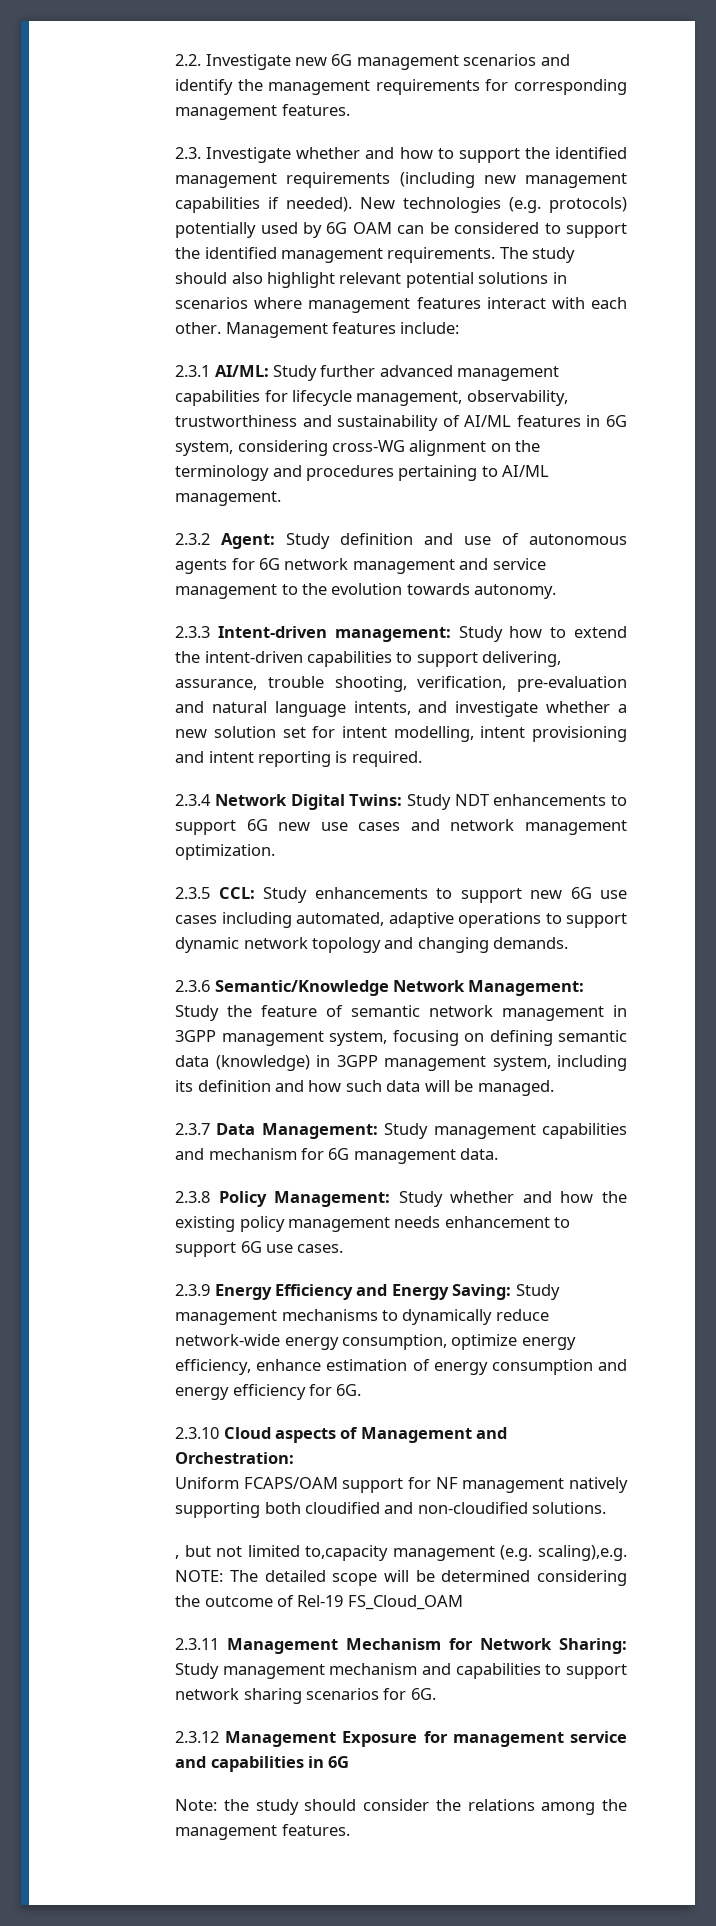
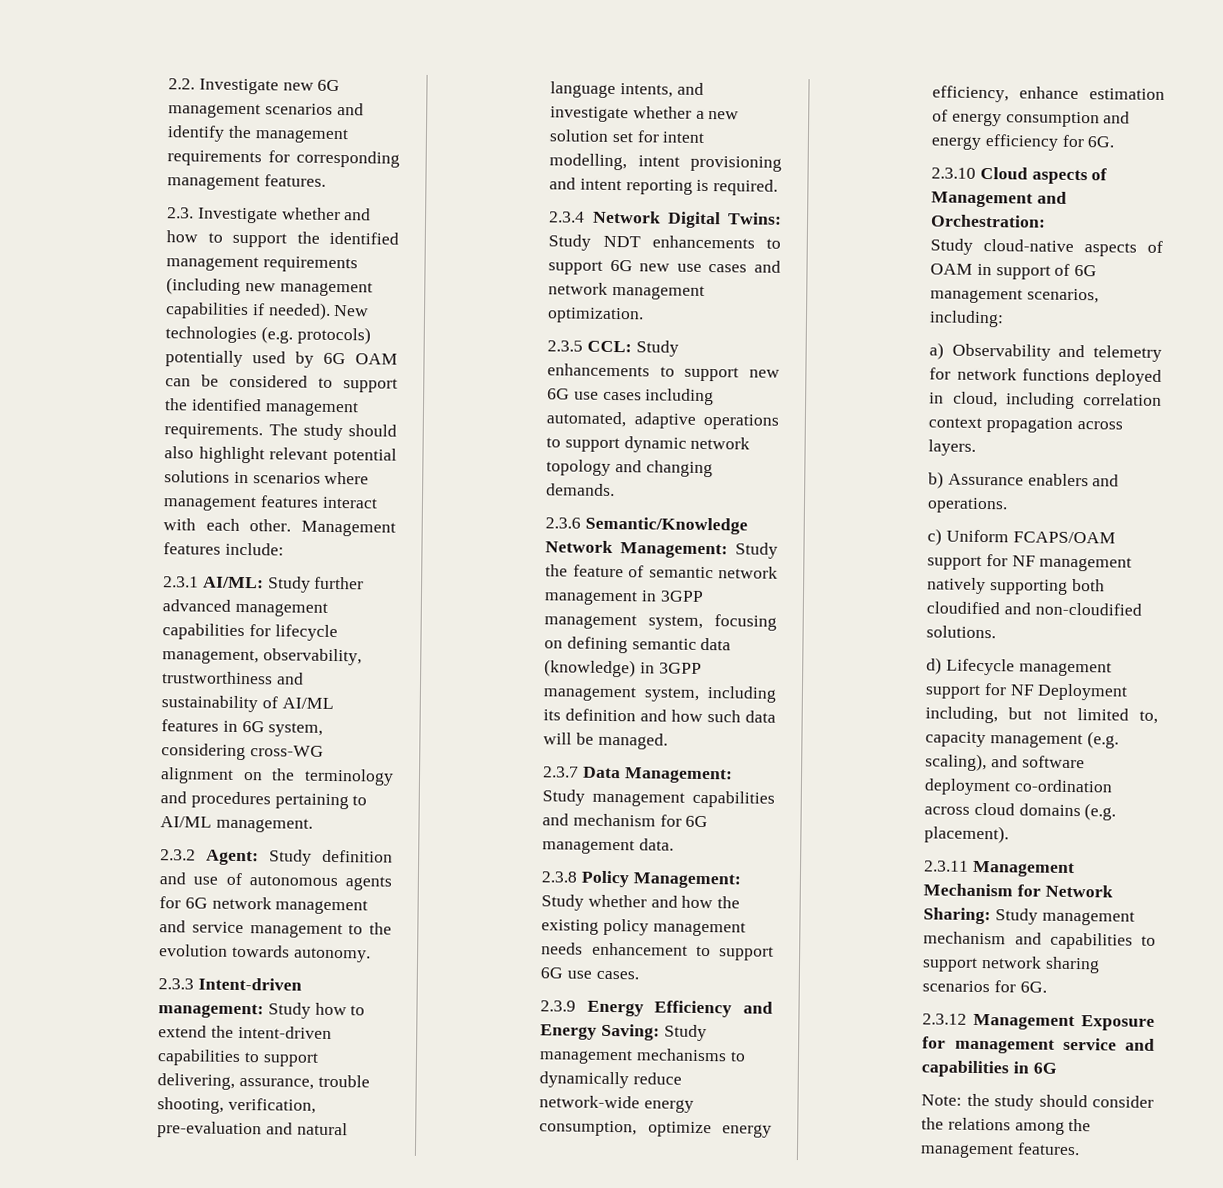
(295, 1458) none -> [930,238,1163,257] [930,263,1098,280] [930,288,1100,304] [929,310,1005,328] [929,342,1162,362] [929,367,1162,386] [929,391,1162,409] [928,417,1123,433] [928,439,977,456] [928,471,1120,489] [927,497,1009,514] [927,528,943,546] Study cloud-native aspects of OAM in support of 6G management scenarios, including: // a) Observability and telemetry for network functions deployed in cloud, including correlation context propagation across layers. // b) Assurance enablers and operations. // c)
[175,1545,627,1561] [175,1570,627,1586] [175,1595,463,1610] , but not limited to,capacity management (e.g. scaling),e.g. NOTE: The detailed scope will be determined considering the outcome of Rel-19 FS_Cloud_OAM -> [926,657,1112,677] [925,683,1129,701] [925,706,1158,724] [925,731,1119,749] [925,753,1085,772] [924,778,1114,796] [924,802,1117,821] [924,825,1010,844] d) Lifecycle management support for NF Deployment including, but not limited to, capacity management (e.g. scaling), and software deployment co-ordination across cloud domains (e.g. placement).

